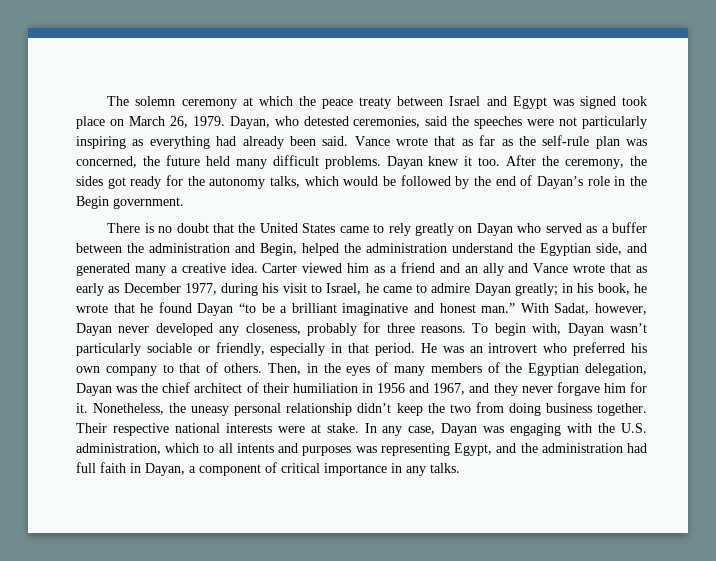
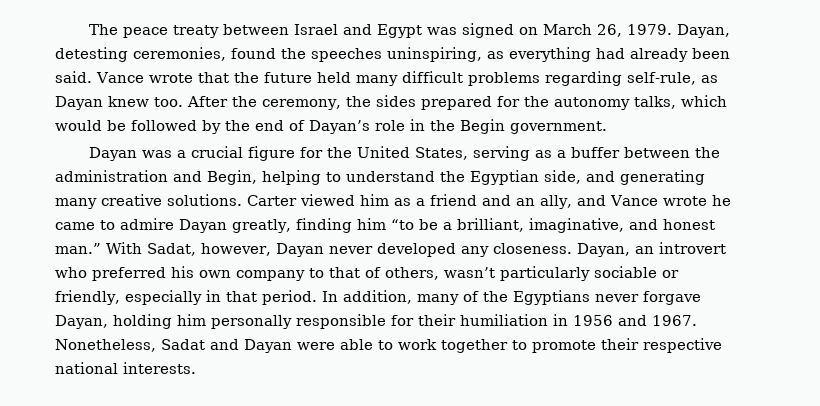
[135,96,316,109] solemn ceremony at which the -> (118, 29) none
[621,96,647,106] [76,116,105,129] took place -> (514, 30) none
[274,116,648,129] [76,136,126,149] who detested ceremonies, said the speeches were not particularly inspiring -> [55,47,482,62] detesting ceremonies, found the speeches uninspiring,
[461,135,647,149] [76,156,137,168] as far as the self-rule plan was concerned, -> (229, 77) none
[324,156,381,169] problems. -> [467,71,718,86] problems regarding self-rule, as
[464,156,473,166] it -> (149, 101) none
[107,176,162,189] got ready -> [420,96,492,110] prepared
[107,223,582,236] There is no doubt that the United States came to rely greatly on Dayan who served -> [88,146,530,161] Dayan was a crucial figure for the United States, serving
[302,243,447,256] helped the administration -> [262,170,341,185] helping to
[76,263,258,276] generated many a creative idea. -> [620,170,705,185] [55,194,242,209] generating many creative solutions.
[482,263,504,276] ally -> [540,195,572,209] ally,
[610,263,648,273] [76,283,362,296] that as early as December 1977, during his visit to Israel, -> (707, 201) none
[514,283,647,296] [76,302,234,316] greatly; in his book, he wrote that he found Dayan -> [232,218,386,233] greatly, finding him
[291,303,409,316] brilliant imaginative -> [456,218,624,233] brilliant, imaginative,
[245,322,647,336] [76,342,464,356] closeness, probably for three reasons. To begin with, Dayan wasn’t particularly sociable or friendly, especially in that period. He was -> [492,243,630,257] closeness. Dayan,
[224,362,647,376] [76,382,259,396] others. Then, in the eyes of many members of the Egyptian delegation, Dayan was the chief architect of -> [385,266,679,281] [55,290,701,305] [55,314,414,329] others, wasn’t particularly sociable or friendly, especially in that period. In addition, many of the Egyptians never forgave Dayan, holding him personally responsible for
[433,382,648,396] [76,402,648,416] [76,423,647,436] [76,443,647,456] [76,462,460,476] 1967, and they never forgave him for it. Nonetheless, the uneasy personal relationship didn’t keep the two from doing business together. Their respective national interests were at stake. In any case, Dayan was engaging with the U.S. administration, which to all intents and purposes was representing Egypt, and the administration had full faith in Dayan, a component of critical importance in any talks. -> [652,315,697,326] [55,338,722,353] [55,362,196,374] 1967. Nonetheless, Sadat and Dayan were able to work together to promote their respective national interests.

